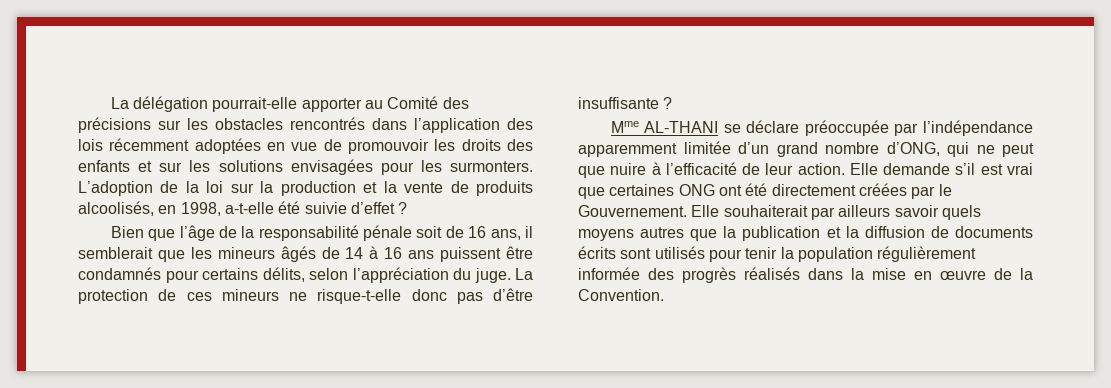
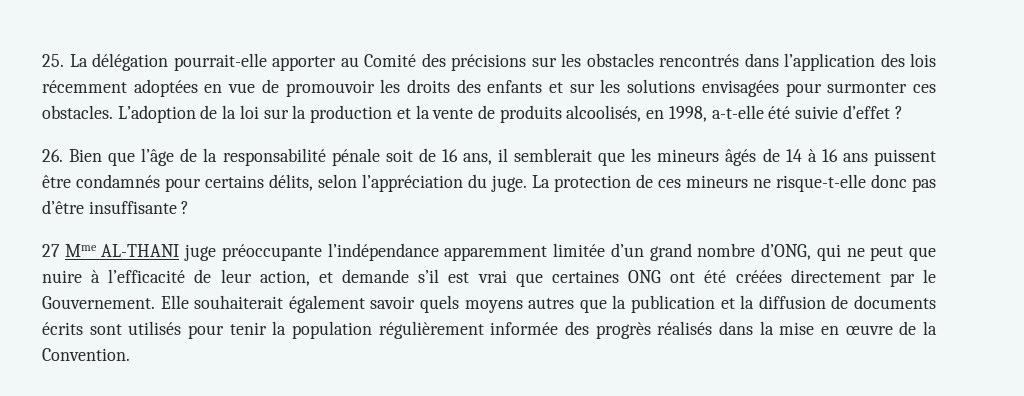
(110, 103) none -> [42,54,64,67] 25.
[420,160,533,172] les surmonters. -> [827,82,937,93] [42,105,113,119] surmonter ces obstacles.
(408, 208) none -> [42,149,63,162] 26.
(673, 103) none -> [42,244,60,257] 27
[723,120,919,136] se déclare préoccupée par -> [184,244,322,261] juge préoccupante
[797,163,878,175] action. Elle -> [259,270,333,286] action, et
[771,183,907,196] directement créées -> [735,269,881,283] créées directement
[810,205,891,220] par ailleurs -> [288,295,365,313] également

